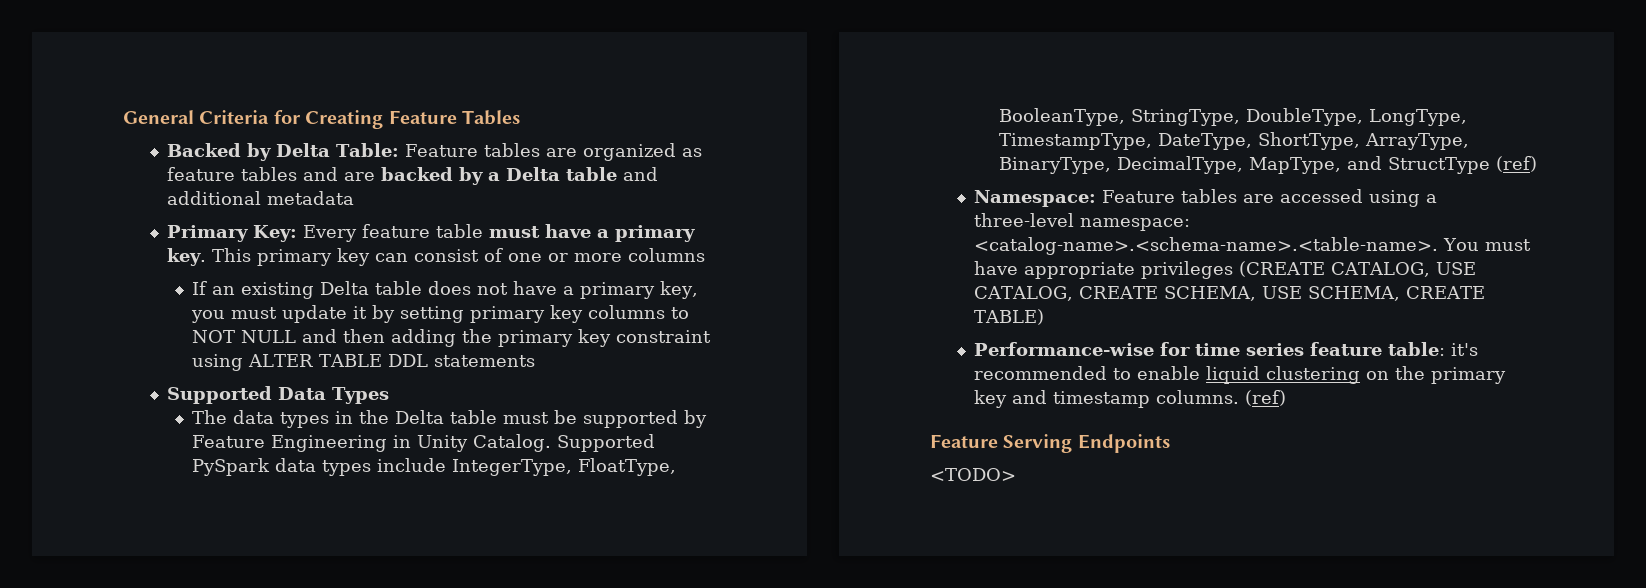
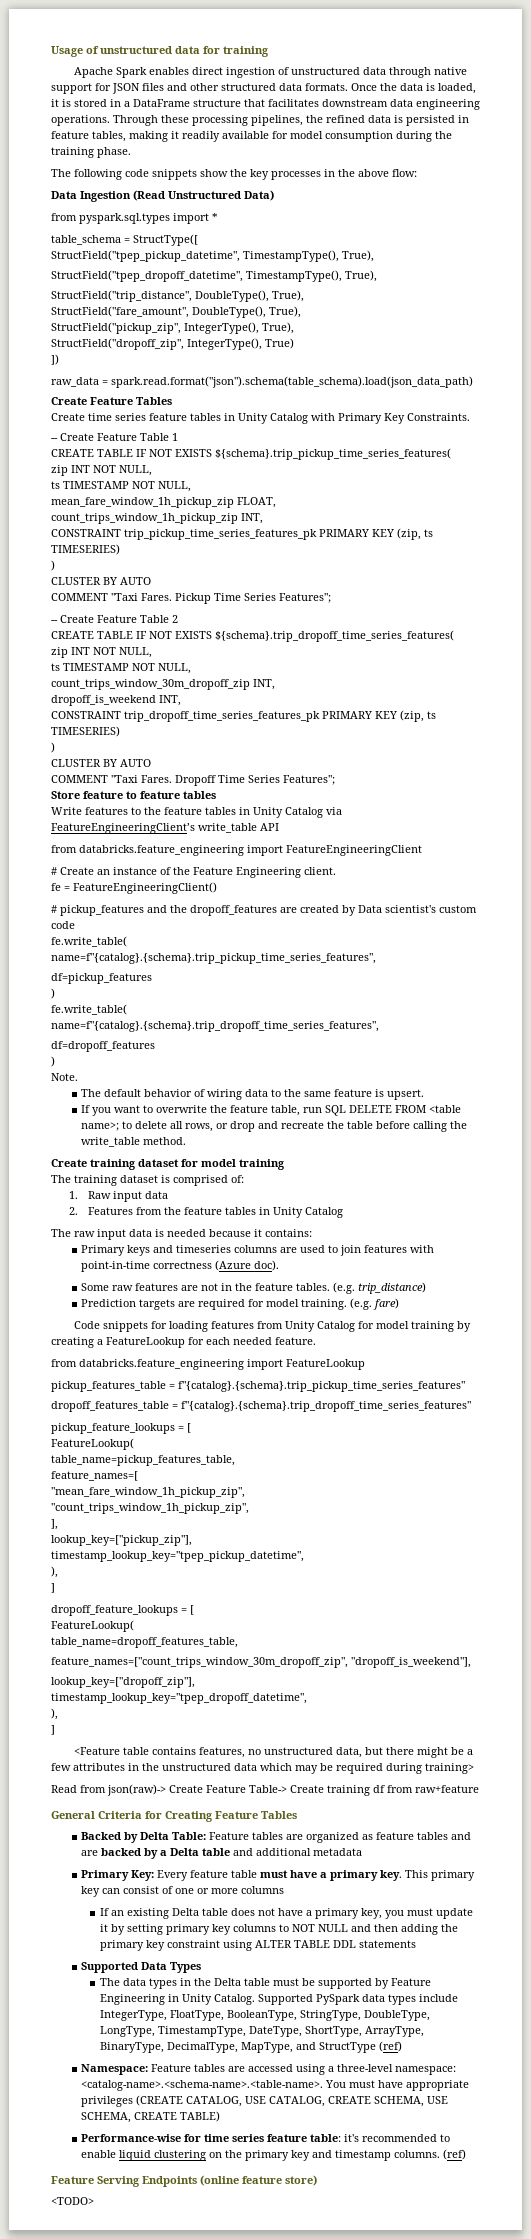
(123, 117) none -> [51,46,269,57] [73,67,467,78] [51,83,476,94] [51,99,480,110] [51,115,469,126] [51,131,452,142] [51,147,131,158] [51,169,417,180] [51,190,274,202] [51,213,218,224] [51,234,198,246] [51,250,374,262] [51,270,377,282] [51,290,304,302] [51,306,301,318] [51,322,294,334] [51,338,294,350] [51,354,59,365] [51,376,473,388] [51,397,172,405] [51,413,470,424] [51,433,178,441] [51,448,451,460] [51,465,152,476] [51,481,191,492] [51,497,276,508] [51,513,263,524] [51,528,433,540] [51,544,120,555] [51,560,55,571] [51,577,151,585] [51,593,331,604] [51,615,178,623] [51,630,454,642] [51,647,152,658] [51,663,191,674] [51,679,275,690] [51,695,181,706] [51,710,436,722] [51,726,120,737] [51,742,55,753] [51,759,151,767] [51,775,335,786] [51,791,216,799] [51,807,342,818] [51,823,279,834] [51,845,422,856] [51,867,336,878] [51,882,217,894] [51,905,477,916] [51,921,75,929] [51,936,127,947] [51,953,376,964] [51,973,152,984] [51,988,55,999] [51,1004,127,1015] [51,1021,379,1032] [51,1041,155,1052] [51,1056,55,1067] [51,1073,78,1081] [81,1089,425,1100] [81,1105,462,1116] [81,1121,468,1132] [81,1137,187,1147] [51,1159,285,1170] [51,1175,244,1186] [69,1191,168,1202] [69,1207,343,1218] [51,1229,312,1240] [81,1245,435,1256] [81,1260,280,1272] [81,1282,427,1294] [81,1298,400,1310] [73,1321,471,1332] [51,1337,316,1348] [51,1359,365,1370] [51,1381,465,1392] [51,1401,471,1412] [51,1423,191,1434] [51,1438,134,1450] [51,1455,235,1466] [51,1471,138,1481] [51,1487,245,1498] [51,1503,249,1514] [51,1519,58,1530] [51,1535,192,1546] [51,1551,304,1562] [51,1566,58,1578] [51,1583,55,1593] [51,1605,194,1616] [51,1620,134,1632] [51,1637,238,1648] [51,1657,471,1668] [51,1677,195,1688] [51,1693,307,1704] [51,1708,58,1720] [51,1725,55,1735] [73,1747,473,1758] [51,1763,474,1774] [51,1784,479,1796] Usage of unstructured data for training // Apache Spark enables direct ingestion of unstructured data through native support for JSON files and other structured data formats. Once the data is loaded, it is stored in a DataFrame structure that facilitates downstream data engineering operations. Through these processing pipelines, the refined data is persisted in feature tables, making it readily available for model consumption during the training phase. // The following code snippets show the key processes in the above flow: // Data Ingestion (Read Unstructured Data) // from pyspark.sql.types import * // table_schema = StructType([ // StructField("tpep_pickup_datetime", TimestampType(), True), // StructField("tpep_dropoff_datetime", TimestampType(), True), // StructField("trip_distance", DoubleType(), True), // StructField("fare_amount", DoubleType(), True), // StructField("pickup_zip", IntegerType(), True), // StructField("dropoff_zip", IntegerType(), True) // ]) // raw_data = spark.read.format("json").schema(table_schema).load(json_data_path) // Create Feature Tables // Create time series feature tables in Unity Catalog with Primary Key Constraints. // -- Create Feature Table 1 // CREATE TABLE IF NOT EXISTS ${schema}.trip_pickup_time_series_features( // zip INT NOT NULL, // ts TIMESTAMP NOT NULL, // mean_fare_window_1h_pickup_zip FLOAT, // count_trips_window_1h_pickup_zip INT, // CONSTRAINT trip_pickup_time_series_features_pk PRIMARY KEY (zip, ts TIMESERIES) // ) // CLUSTER BY AUTO // COMMENT "Taxi Fares. Pickup Time Series Features"; // -- Create Feature Table 2 // CREATE TABLE IF NOT EXISTS ${schema}.trip_dropoff_time_series_features( // zip INT NOT NULL, // ts TIMESTAMP NOT NULL, // count_trips_window_30m_dropoff_zip INT, // dropoff_is_weekend INT, // CONSTRAINT trip_dropoff_time_series_features_pk PRIMARY KEY (zip, ts TIMESERIES) // ) // CLUSTER BY AUTO // COMMENT "Taxi Fares. Dropoff Time Series Features"; // Store feature to feature tables // Write features to the feature tables in Unity Catalog via FeatureEngineeringClient’s write_table API // from databricks.feature_engineering import FeatureEngineeringClient // # Create an instance of the Feature Engineering client. // fe = FeatureEngineeringClient() // # pickup_features and the dropoff_features are created by Data scientist's custom code // fe.write_table( // name=f"{catalog}.{schema}.trip_pickup_time_series_features", // df=pickup_features // ) // fe.write_table( // name=f"{catalog}.{schema}.trip_dropoff_time_series_features", // df=dropoff_features // ) // Note. // The default behavior of wiring data to the same feature is upsert. // If you want to overwrite the feature table, run SQL DELETE FROM <table name>; to delete all rows, or drop and recreate the table before calling the write_table method. // Create training dataset for model training // The training dataset is comprised of: // 1. Raw input data // 2. Features from the feature tables in Unity Catalog // The raw input data is needed because it contains: // Primary keys and timeseries columns are used to join features with point-in-time correctness (Azure doc). // Some raw features are not in the feature tables. (e.g. trip_distance) // Prediction targets are required for model training. (e.g. fare) // Code snippets for loading features from Unity Catalog for model training by creating a FeatureLookup for each needed feature. // from databricks.feature_engineering import FeatureLookup // pickup_features_table = f"{catalog}.{schema}.trip_pickup_time_series_features" // dropoff_features_table = f"{catalog}.{schema}.trip_dropoff_time_series_features" // pickup_feature_lookups = [ // FeatureLookup( // table_name=pickup_features_table, // feature_names=[ // "mean_fare_window_1h_pickup_zip", // "count_trips_window_1h_pickup_zip", // ], // lookup_key=["pickup_zip"], // timestamp_lookup_key="tpep_pickup_datetime", // ), // ] // dropoff_feature_lookups = [ // FeatureLookup( // table_name=dropoff_features_table, // feature_names=["count_trips_window_30m_dropoff_zip", "dropoff_is_weekend"], // lookup_key=["dropoff_zip"], // timestamp_lookup_key="tpep_dropoff_datetime", // ), // ] // <Feature table contains features, no unstructured data, but there might be a few attributes in the unstructured data which may be required during training> // Read from json(raw)-> Create Feature Table-> Create training df from raw+feature //
(1170, 443) none -> [200,2175,317,2186] (online feature store)

